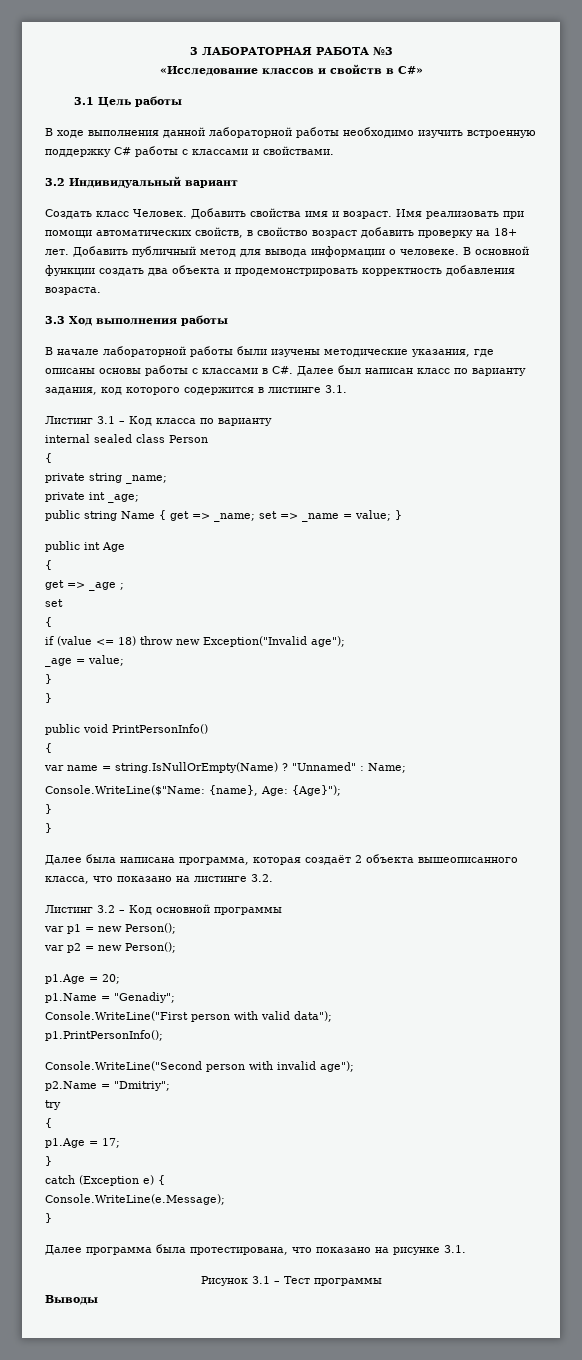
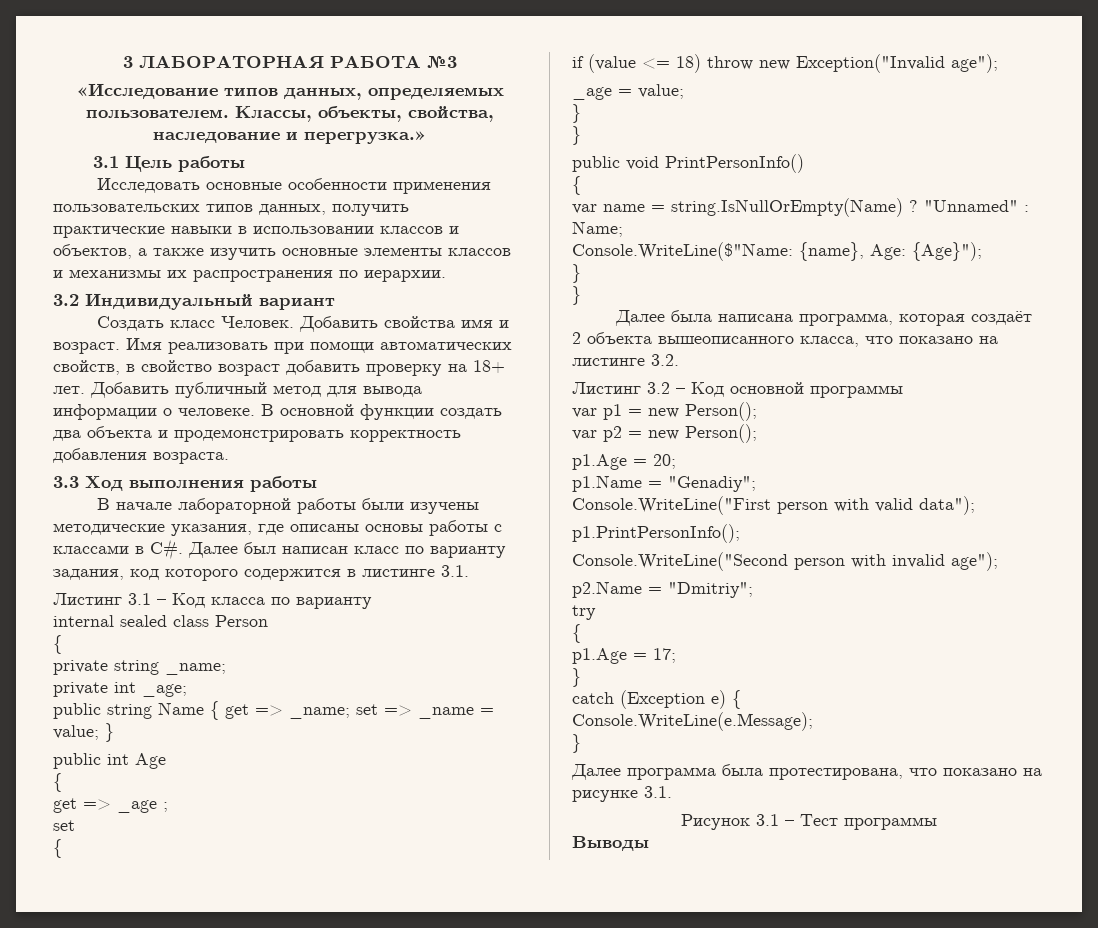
[261,64,423,75] [73,96,182,107] [45,127,536,138] [45,146,334,157] классов и свойств в C#» // 3.1 Цель работы // В ходе выполнения данной лабораторной работы необходимо изучить встроенную поддержку С# работы с классами и свойствами. -> [223,87,504,100] [85,106,494,122] [152,131,427,144] [93,156,246,172] [97,178,492,194] [53,204,409,216] [53,226,459,238] [53,244,511,260] [53,269,446,282] типов данных, определяемых пользователем. Классы, объекты, свойства, наследование и перегрузка.» // 3.1 Цель работы // Исследовать основные особенности применения пользовательских типов данных, получить практические навыки в использовании классов и объектов, а также изучить основные элементы классов и механизмы их распространения по иерархии.

